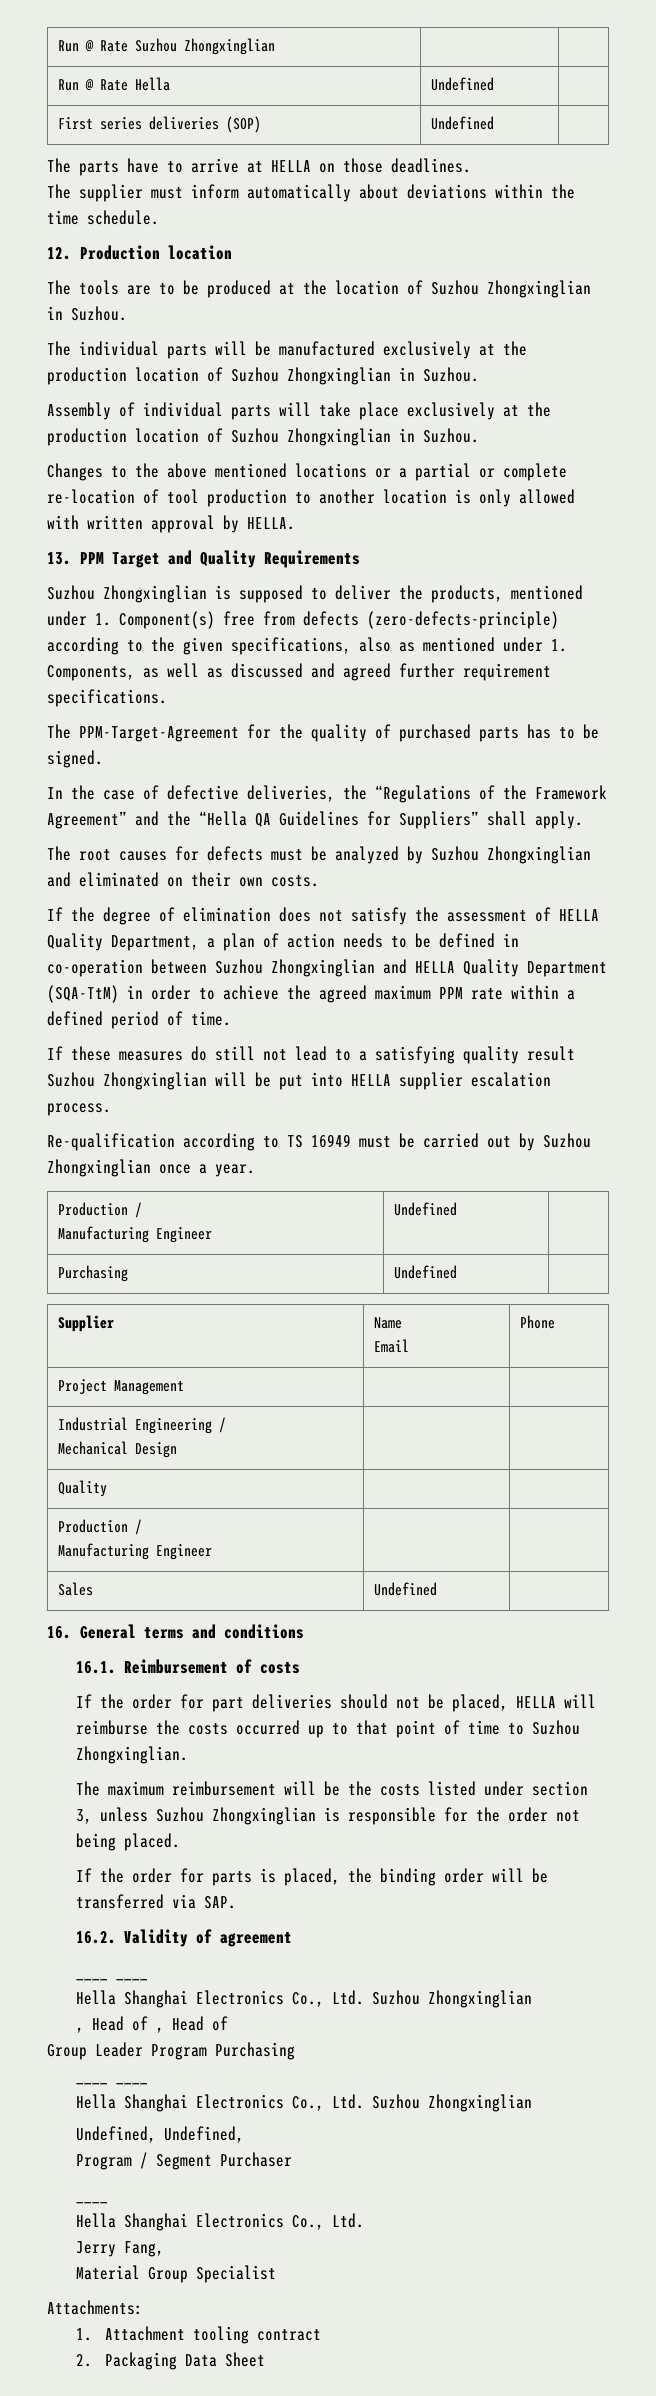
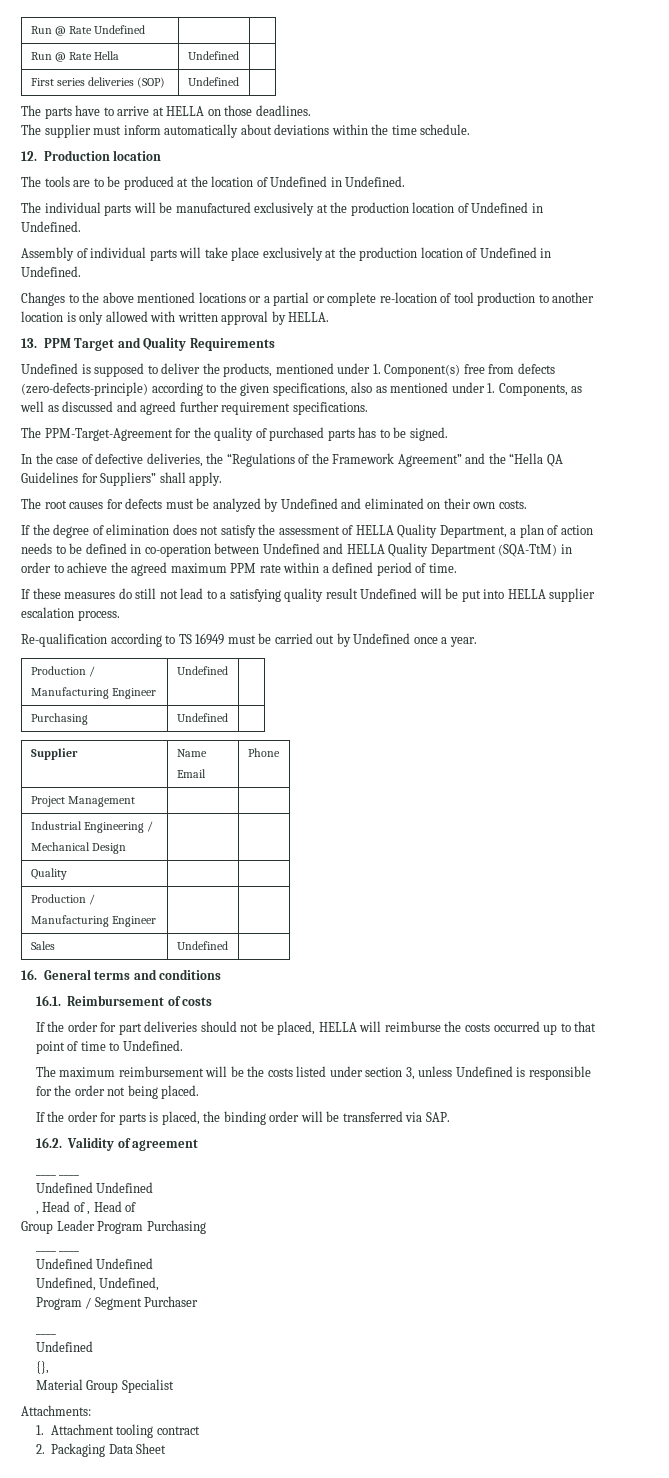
[58,38,276,55] Run @ Rate Suzhou Zhongxinglian -> [30,25,145,36] Run @ Rate Undefined
[431,280,591,298] [47,306,127,321] Suzhou Zhongxinglian in Suzhou. -> [270,176,406,187] Undefined in Undefined.
[231,367,479,385] Suzhou Zhongxinglian in Suzhou. -> [471,202,543,213] [21,221,81,232] Undefined in Undefined.
[231,428,479,446] Suzhou Zhongxinglian in Suzhou. -> [479,247,552,258] [21,266,81,277] Undefined in Undefined.
[47,585,207,603] Suzhou Zhongxinglian -> [21,363,78,374] Undefined
[431,846,591,864] Suzhou Zhongxinglian -> [280,498,338,509] Undefined
[215,959,375,977] Suzhou Zhongxinglian -> [262,543,320,554] Undefined
[47,1072,207,1090] Suzhou Zhongxinglian -> [360,588,418,599] Undefined
[543,1133,591,1148] [47,1159,151,1177] Suzhou Zhongxinglian -> [353,633,411,644] Undefined
[531,1720,580,1735] [75,1746,188,1764] Suzhou Zhongxinglian. -> [122,1040,183,1051] Undefined.
[155,1807,316,1825] Suzhou Zhongxinglian -> [455,1066,513,1077] Undefined
[75,1990,532,2008] Hella Shanghai Electronics Co., Ltd. Suzhou Zhongxinglian -> [35,1182,154,1193] Undefined Undefined
[75,2094,532,2112] Hella Shanghai Electronics Co., Ltd. Suzhou Zhongxinglian -> [35,1258,154,1269] Undefined Undefined
[75,2213,364,2231] [75,2241,164,2257] Hella Shanghai Electronics Co., Ltd. // Jerry Fang, -> [35,1341,93,1352] [35,1361,49,1374] Undefined // {},

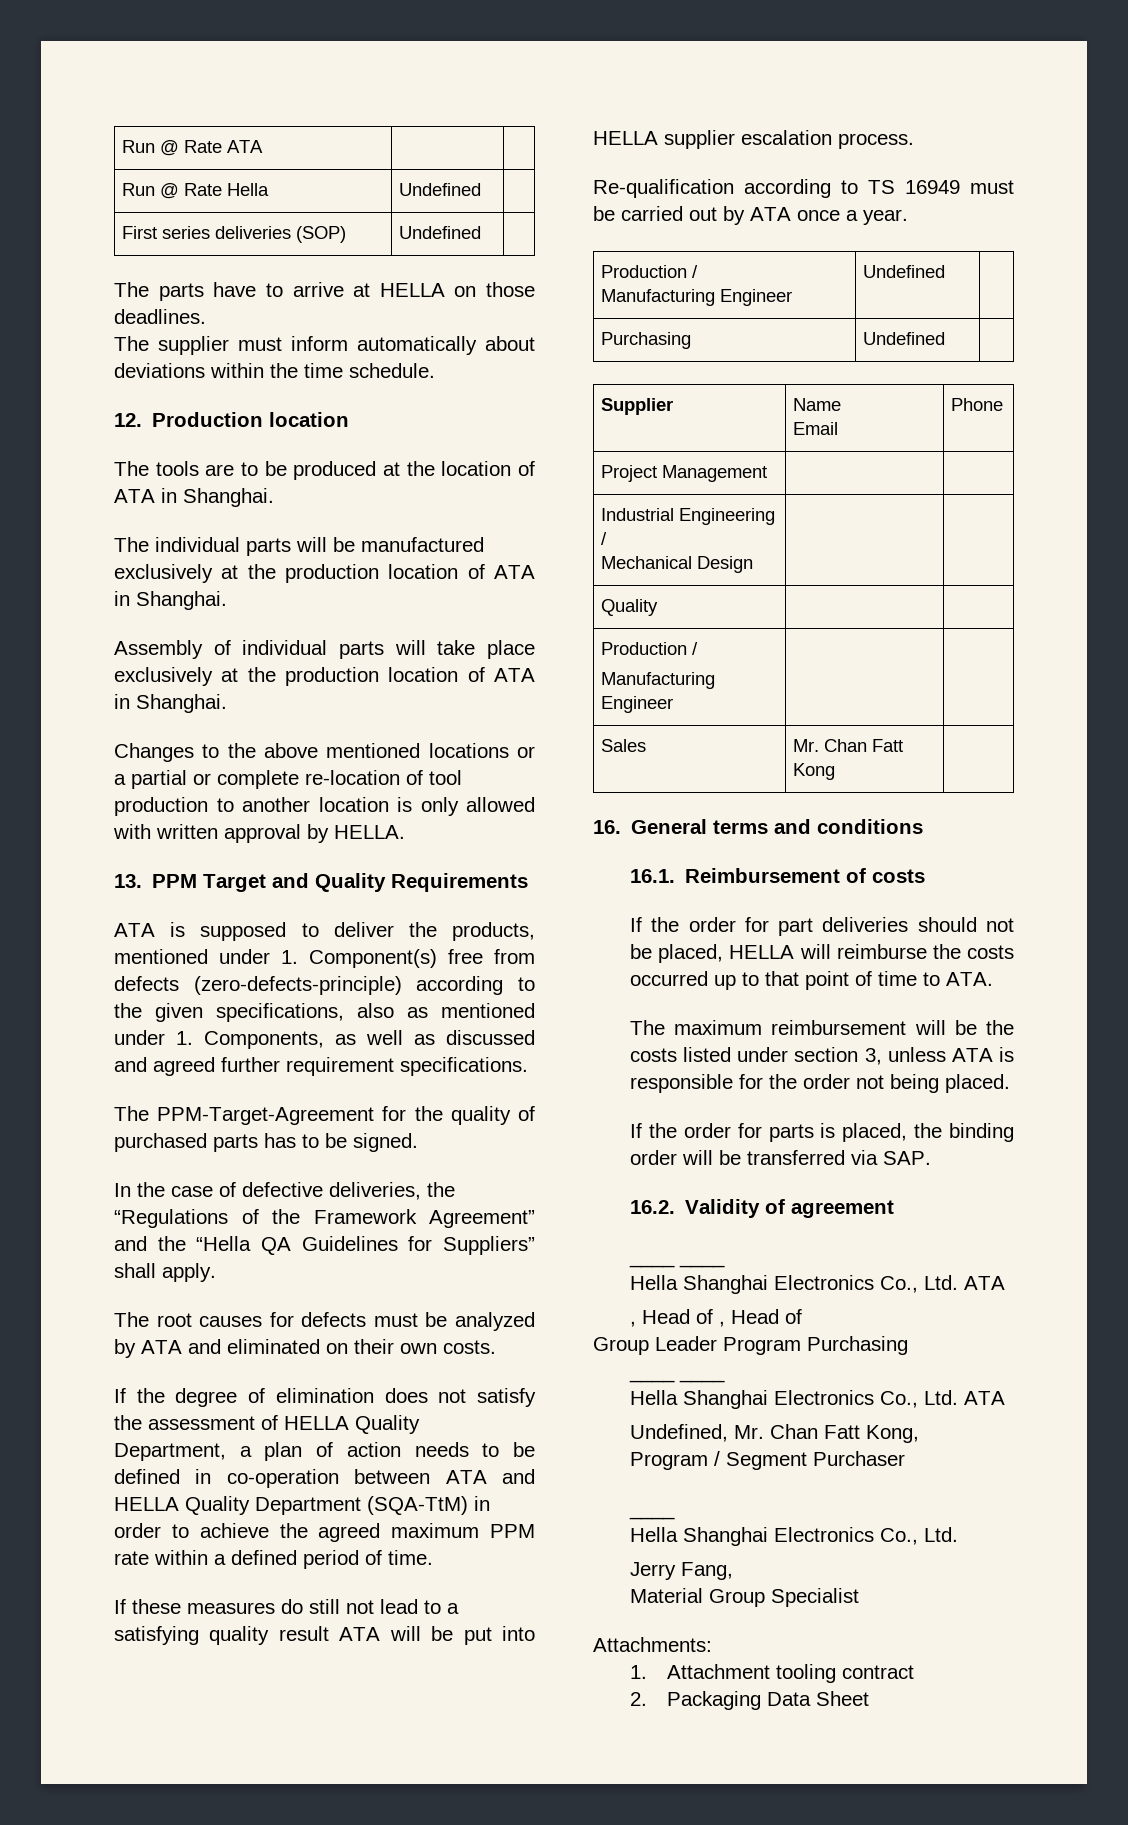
[30,25,145,36] Run @ Rate Undefined -> [122,140,264,156] Run @ Rate ATA
[270,176,406,187] Undefined in Undefined. -> [114,488,274,507] ATA in Shanghai.
[471,202,543,213] [21,221,81,232] Undefined in Undefined. -> [493,565,535,579] [114,591,227,610] ATA in Shanghai.
[479,247,552,258] [21,266,81,277] Undefined in Undefined. -> [493,668,535,682] [114,694,227,713] ATA in Shanghai.
[21,363,78,374] Undefined -> [114,923,155,937] ATA
[280,498,338,509] Undefined -> [141,1340,182,1354] ATA
[262,543,320,554] Undefined -> [445,1470,487,1484] ATA
[360,588,418,599] Undefined -> [339,1627,381,1641] ATA
[353,633,411,644] Undefined -> [750,207,791,221] ATA
[176,941,228,950] Undefined -> [793,739,904,752] [793,763,836,780] Mr. Chan Fatt Kong
[122,1040,183,1051] Undefined. -> [946,972,994,986] ATA.
[455,1066,513,1077] Undefined -> [951,1048,993,1062] ATA
[35,1182,154,1193] Undefined Undefined -> [630,1275,1006,1294] Hella Shanghai Electronics Co., Ltd. ATA
[35,1258,154,1269] [35,1277,160,1291] Undefined Undefined // Undefined, Undefined, -> [630,1390,1006,1409] [630,1424,920,1443] Hella Shanghai Electronics Co., Ltd. ATA // Undefined, Mr. Chan Fatt Kong,
[35,1341,93,1352] [35,1361,49,1374] Undefined // {}, -> [630,1527,959,1546] [630,1562,734,1580] Hella Shanghai Electronics Co., Ltd. // Jerry Fang,

